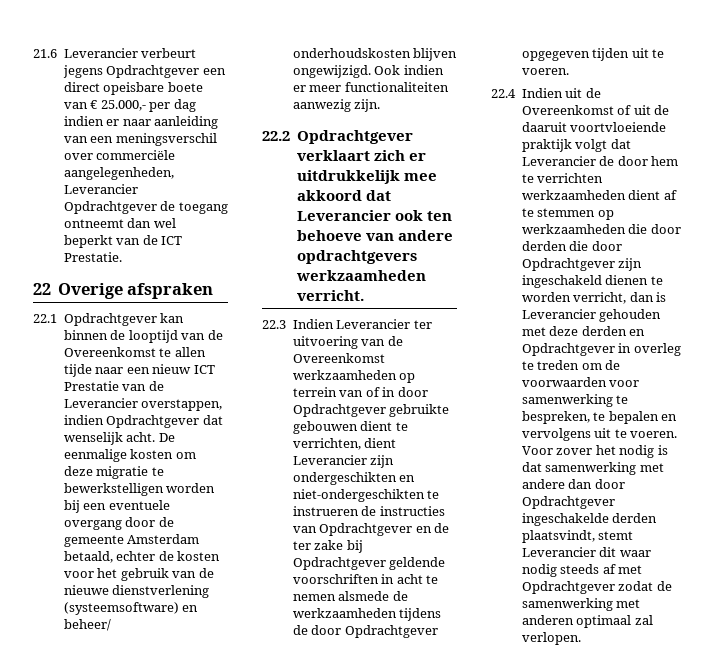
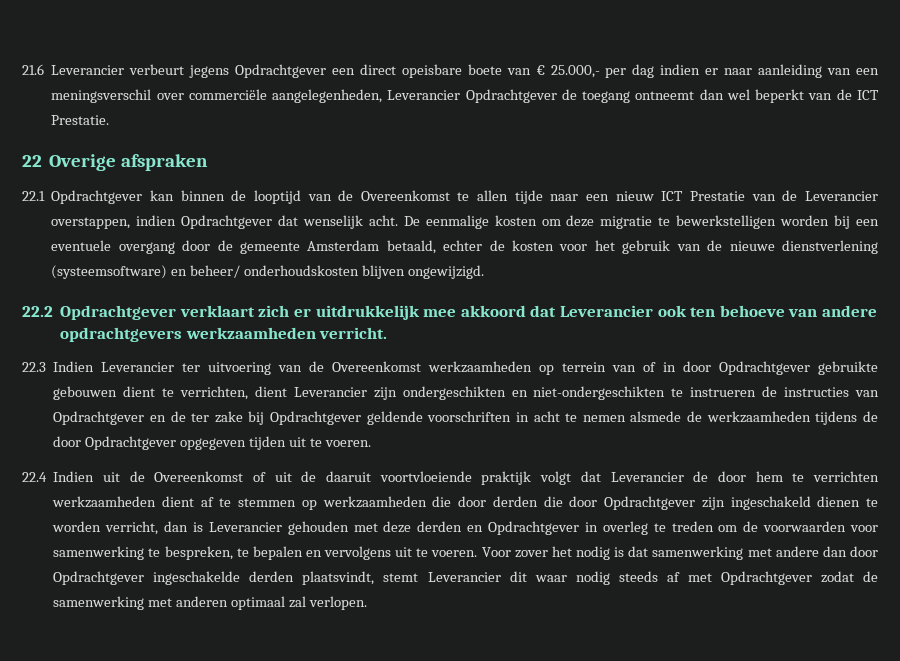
[374,65,444,75] [292,82,449,92] [292,99,381,112] Ook indien er meer functionaliteiten aanwezig zijn. -> (484, 272) none

